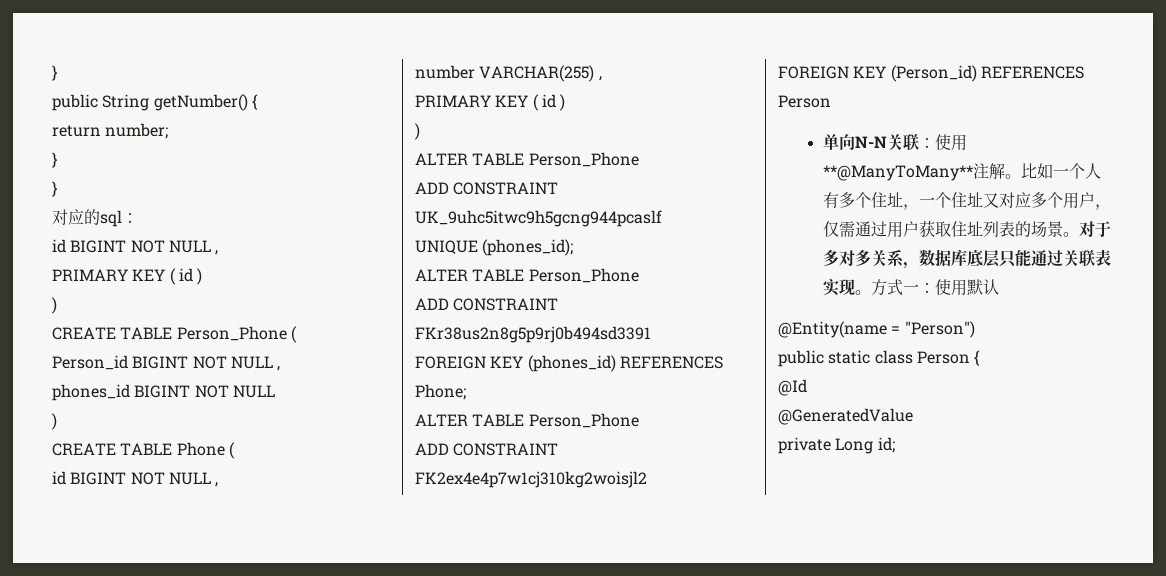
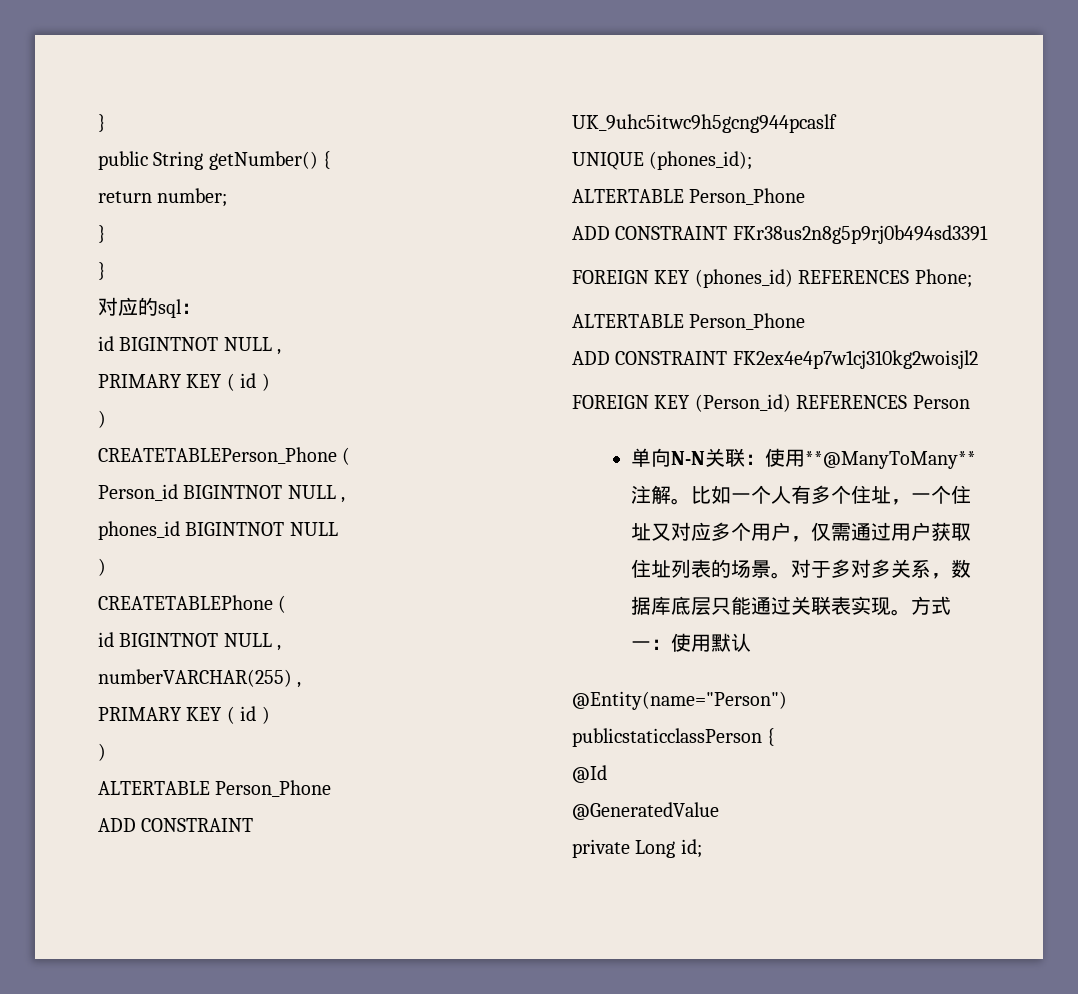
[70,240,165,253] BIGINT NOT -> [119,337,219,351] BIGINTNOT
[52,326,287,341] CREATE TABLE Person_Phone -> [98,447,337,464] CREATETABLEPerson_Phone
[132,356,227,369] BIGINT NOT -> [183,485,283,499] BIGINTNOT
[134,385,229,398] BIGINT NOT -> [185,522,285,536] BIGINTNOT
[52,442,225,456] CREATE TABLE Phone -> [98,595,273,610] CREATETABLEPhone
[70,472,219,487] [415,65,602,82] [415,94,566,111] [415,123,420,140] [415,153,525,165] BIGINT NOT NULL , // number VARCHAR(255) , // PRIMARY KEY ( id ) // ) // ALTER TABLE -> [119,633,282,651] [98,669,302,688] [98,706,270,724] [98,743,106,761] [98,781,210,795] BIGINTNOT NULL , // numberVARCHAR(255) , // PRIMARY KEY ( id ) // ) // ALTERTABLE
[415,269,525,281] ALTER TABLE -> [572,189,684,203] ALTERTABLE
[415,414,525,426] ALTER TABLE -> [572,314,684,328] ALTERTABLE
[778,321,975,338] [778,350,970,367] @Entity(name = "Person") // public static class Person -> [572,691,787,710] [572,728,762,747] @Entity(name="Person") // publicstaticclassPerson

